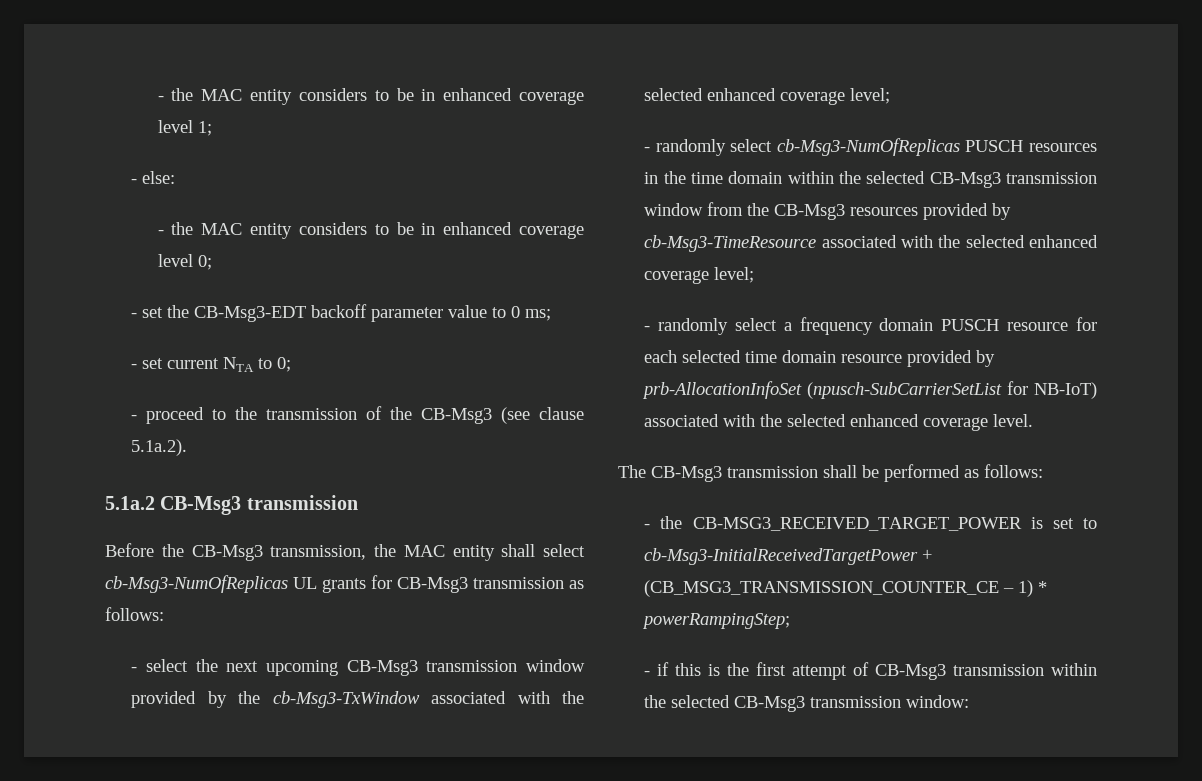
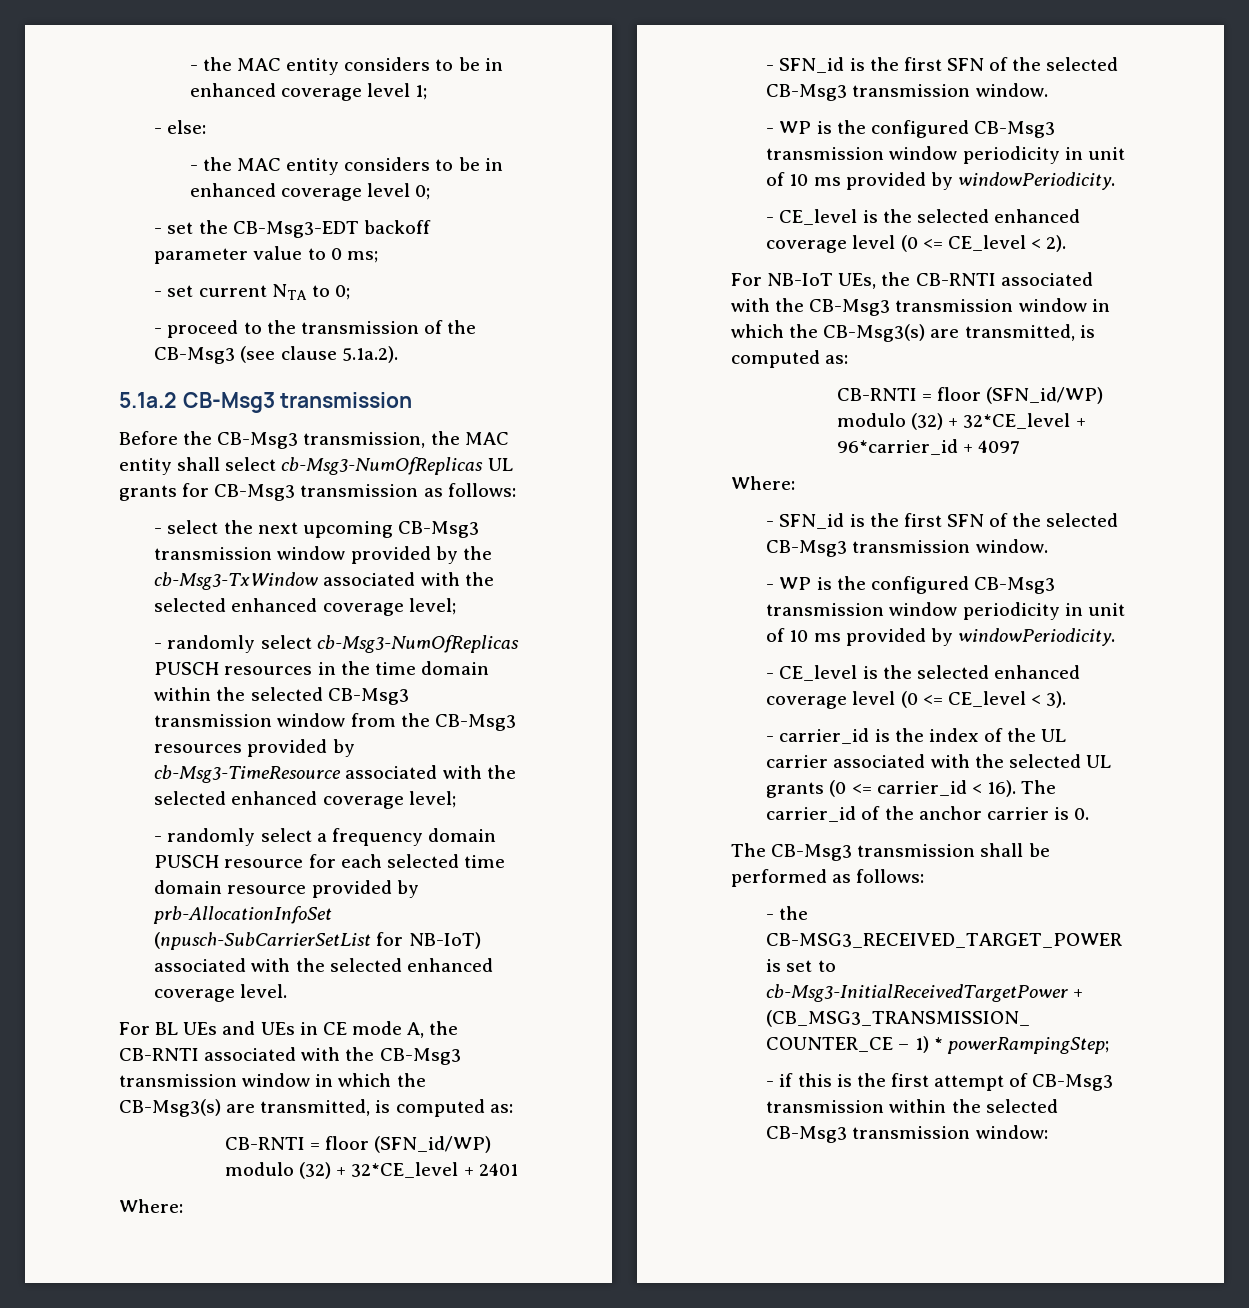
(1034, 420) none -> [119,1021,459,1038] [119,1047,461,1065] [119,1073,426,1087] [119,1099,513,1117] [225,1136,492,1153] [225,1162,518,1179] [119,1199,183,1213] [766,57,1119,73] [766,83,1048,101] [766,120,1056,138] [766,146,1125,164] [766,172,1116,190] [766,209,1081,225] [766,235,1067,253] [731,272,1093,289] [731,298,1110,316] [731,324,1095,342] [731,350,849,368] [837,387,1104,404] [837,413,1086,430] [837,439,1021,455] [731,476,795,490] [766,513,1119,529] [766,539,1048,557] [766,576,1056,594] [766,602,1125,620] [766,628,1116,646] [766,665,1081,681] [766,691,1067,709] [766,728,1067,744] [766,754,1112,768] [766,780,1057,798] [766,806,1090,822] // For BL UEs and UEs in CE mode A, the CB-RNTI associated with the CB-Msg3 transmission window in which the CB-Msg3(s) are transmitted, is computed as: // CB-RNTI = floor (SFN_id/WP) modulo (32) + 32*CE_level + 2401 // Where: // - SFN_id is the first SFN of the selected CB-Msg3 transmission window. // - WP is the configured CB-Msg3 transmission window periodicity in unit of 10 ms provided by windowPeriodicity. // - CE_level is the selected enhanced coverage level (0 <= CE_level < 2). // For NB-IoT UEs, the CB-RNTI associated with the CB-Msg3 transmission window in which the CB-Msg3(s) are transmitted, is computed as: // CB-RNTI = floor (SFN_id/WP) modulo (32) + 32*CE_level + 96*carrier_id + 4097 // Where: // - SFN_id is the first SFN of the selected CB-Msg3 transmission window. // - WP is the configured CB-Msg3 transmission window periodicity in unit of 10 ms provided by windowPeriodicity. // - CE_level is the selected enhanced coverage level (0 <= CE_level < 3). // - carrier_id is the index of the UL carrier associated with the selected UL grants (0 <= carrier_id < 16). The carrier_id of the anchor carrier is 0.

